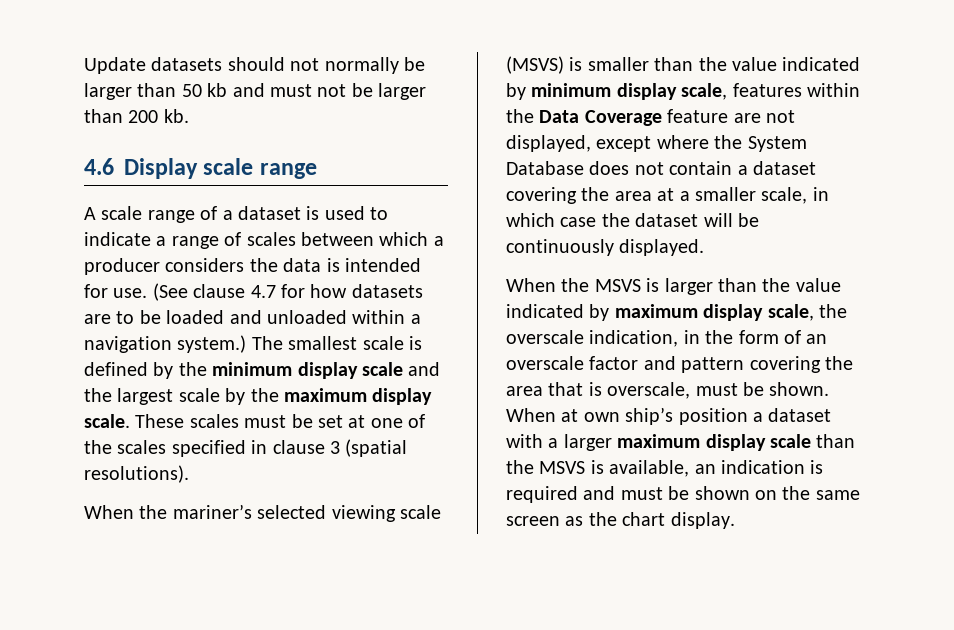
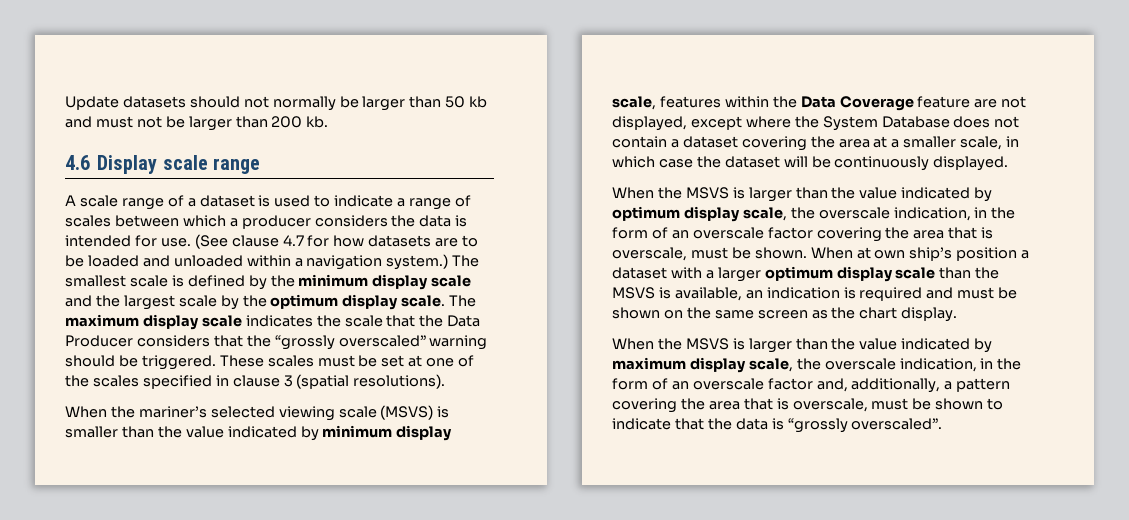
[284,388,433,405] [84,414,130,428] maximum display scale. -> [270,294,477,310] [65,314,481,330] [65,335,488,350] [65,355,216,370] optimum display scale. The maximum display scale indicates the scale that the Data Producer considers that the “grossly overscaled” warning should be triggered.
[614,304,698,318] maximum -> [612,206,680,221] optimum
[643,356,745,373] and pattern -> (813, 233) none
[617,434,701,448] maximum -> [764,266,833,281] optimum
(735, 520) none -> [612,338,993,353] [612,357,1022,373] [612,378,1011,393] [612,398,1004,413] [612,418,943,433] // When the MSVS is larger than the value indicated by maximum display scale, the overscale indication, in the form of an overscale factor and, additionally, a pattern covering the area that is overscale, must be shown to indicate that the data is “grossly overscaled”.

